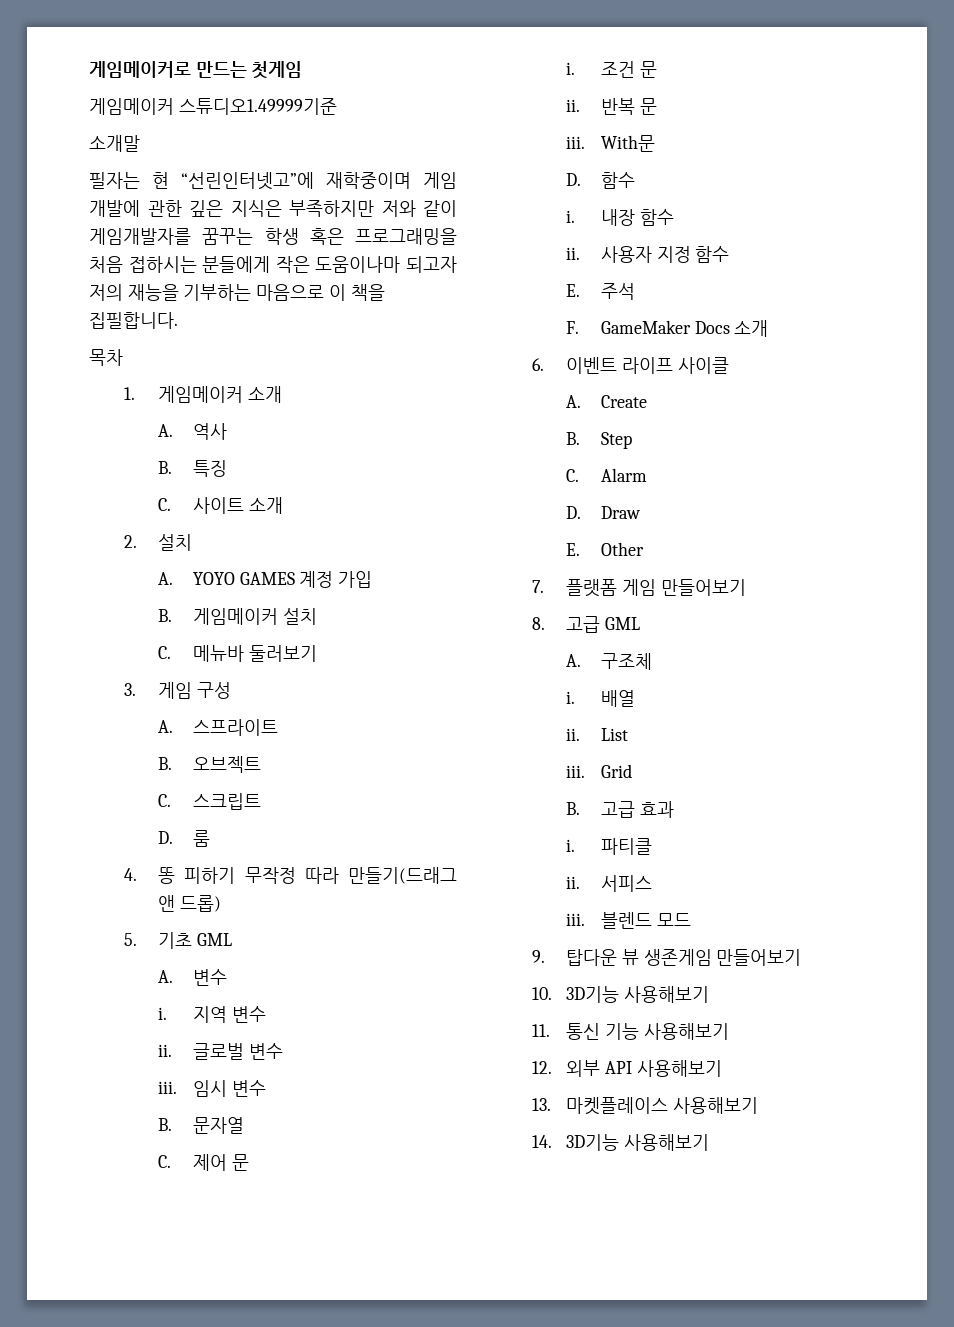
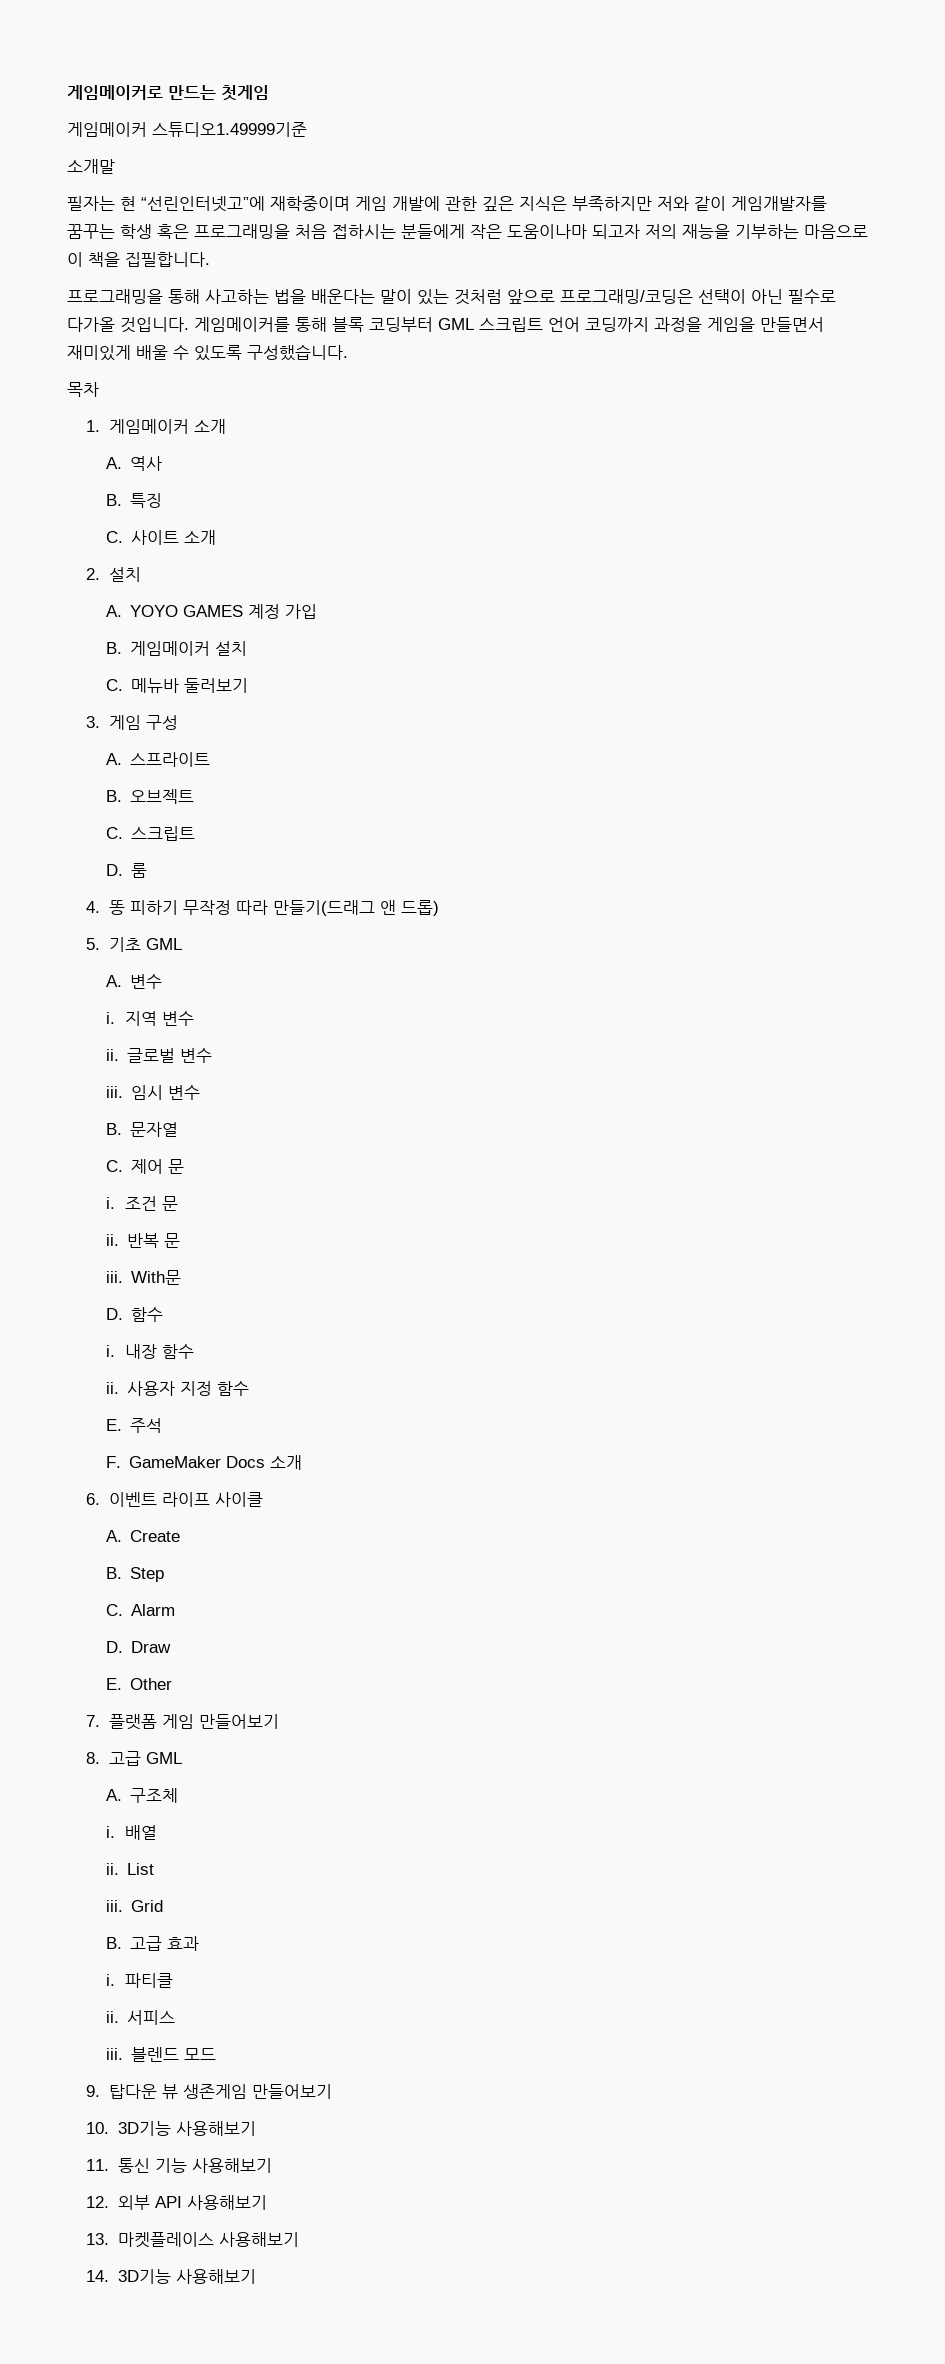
(178, 320) none -> [67,289,836,305] [67,317,824,333] [67,344,348,361] // 프로그래밍을 통해 사고하는 법을 배운다는 말이 있는 것처럼 앞으로 프로그래밍/코딩은 선택이 아닌 필수로 다가올 것입니다. 게임메이커를 통해 블록 코딩부터 GML 스크립트 언어 코딩까지 과정을 게임을 만들면서 재미있게 배울 수 있도록 구성했습니다.

